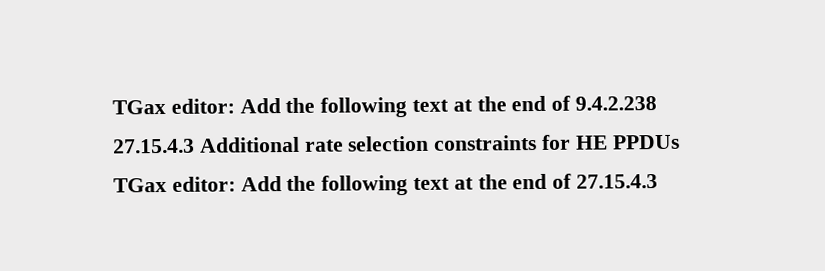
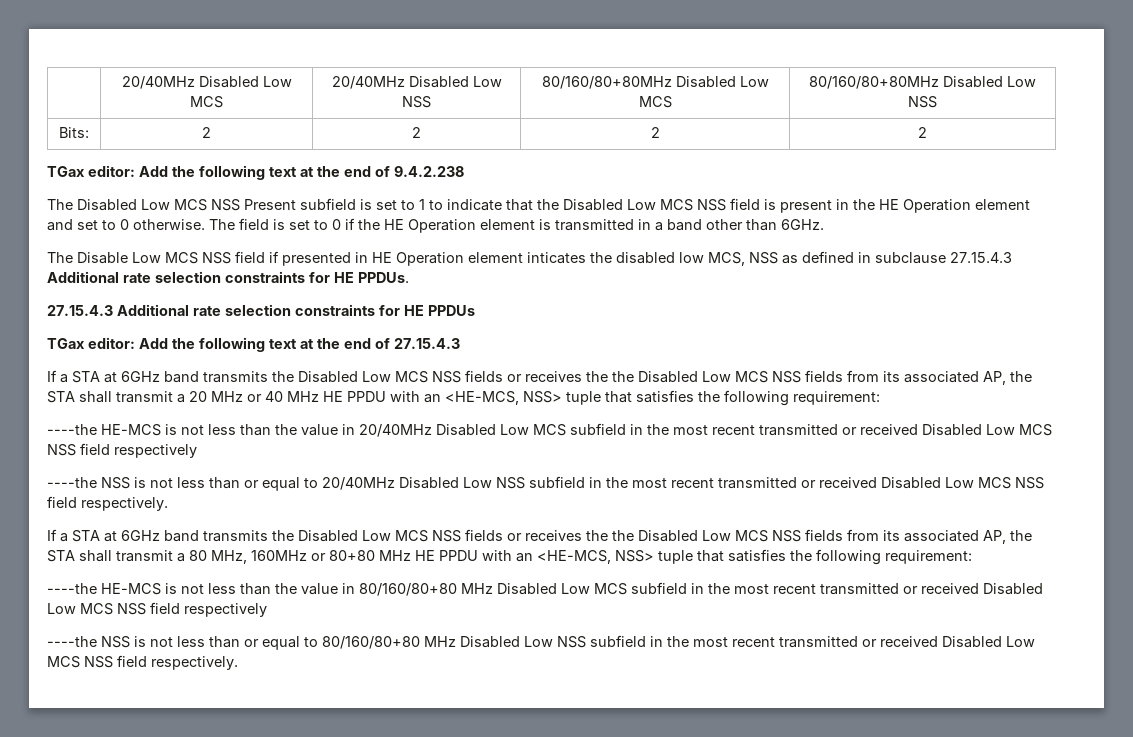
(112, 107) none -> [121,76,292,89] [190,96,223,108] [331,76,502,89] [402,96,431,108] [541,76,769,89] [638,96,672,108] [809,76,1036,89] [908,96,937,108] [59,127,89,138] [202,127,211,138] [412,127,421,138] [650,127,660,138] [918,127,927,138] | 20/40MHz Disabled Low MCS | 20/40MHz Disabled Low NSS | 80/160/80+80MHz Disabled Low MCS | 80/160/80+80MHz Disabled Low NSS // Bits: | 2 | 2 | 2 | 2 //
(658, 103) none -> [47,198,1030,213] [47,218,824,233] [47,251,1012,266] [47,271,409,283] // The Disabled Low MCS NSS Present subfield is set to 1 to indicate that the Disabled Low MCS NSS field is present in the HE Operation element and set to 0 otherwise. The field is set to 0 if the HE Operation element is transmitted in a band other than 6GHz. // The Disable Low MCS NSS field if presented in HE Operation element inticates the disabled low MCS, NSS as defined in subclause 27.15.4.3 Additional rate selection constraints for HE PPDUs.
(659, 181) none -> [47,370,1032,385] [47,390,880,406] [47,423,1052,437] [47,443,197,458] [47,476,1044,491] [47,496,168,511] [47,529,1032,544] [47,549,972,565] [47,582,1043,596] [47,602,267,617] [47,635,1035,650] [47,655,238,670] // If a STA at 6GHz band transmits the Disabled Low MCS NSS fields or receives the the Disabled Low MCS NSS fields from its associated AP, the STA shall transmit a 20 MHz or 40 MHz HE PPDU with an <HE-MCS, NSS> tuple that satisfies the following requirement: // ----the HE-MCS is not less than the value in 20/40MHz Disabled Low MCS subfield in the most recent transmitted or received Disabled Low MCS NSS field respectively // ----the NSS is not less than or equal to 20/40MHz Disabled Low NSS subfield in the most recent transmitted or received Disabled Low MCS NSS field respectively. // If a STA at 6GHz band transmits the Disabled Low MCS NSS fields or receives the the Disabled Low MCS NSS fields from its associated AP, the STA shall transmit a 80 MHz, 160MHz or 80+80 MHz HE PPDU with an <HE-MCS, NSS> tuple that satisfies the following requirement: // ----the HE-MCS is not less than the value in 80/160/80+80 MHz Disabled Low MCS subfield in the most recent transmitted or received Disabled Low MCS NSS field respectively // ----the NSS is not less than or equal to 80/160/80+80 MHz Disabled Low NSS subfield in the most recent transmitted or received Disabled Low MCS NSS field respectively.

